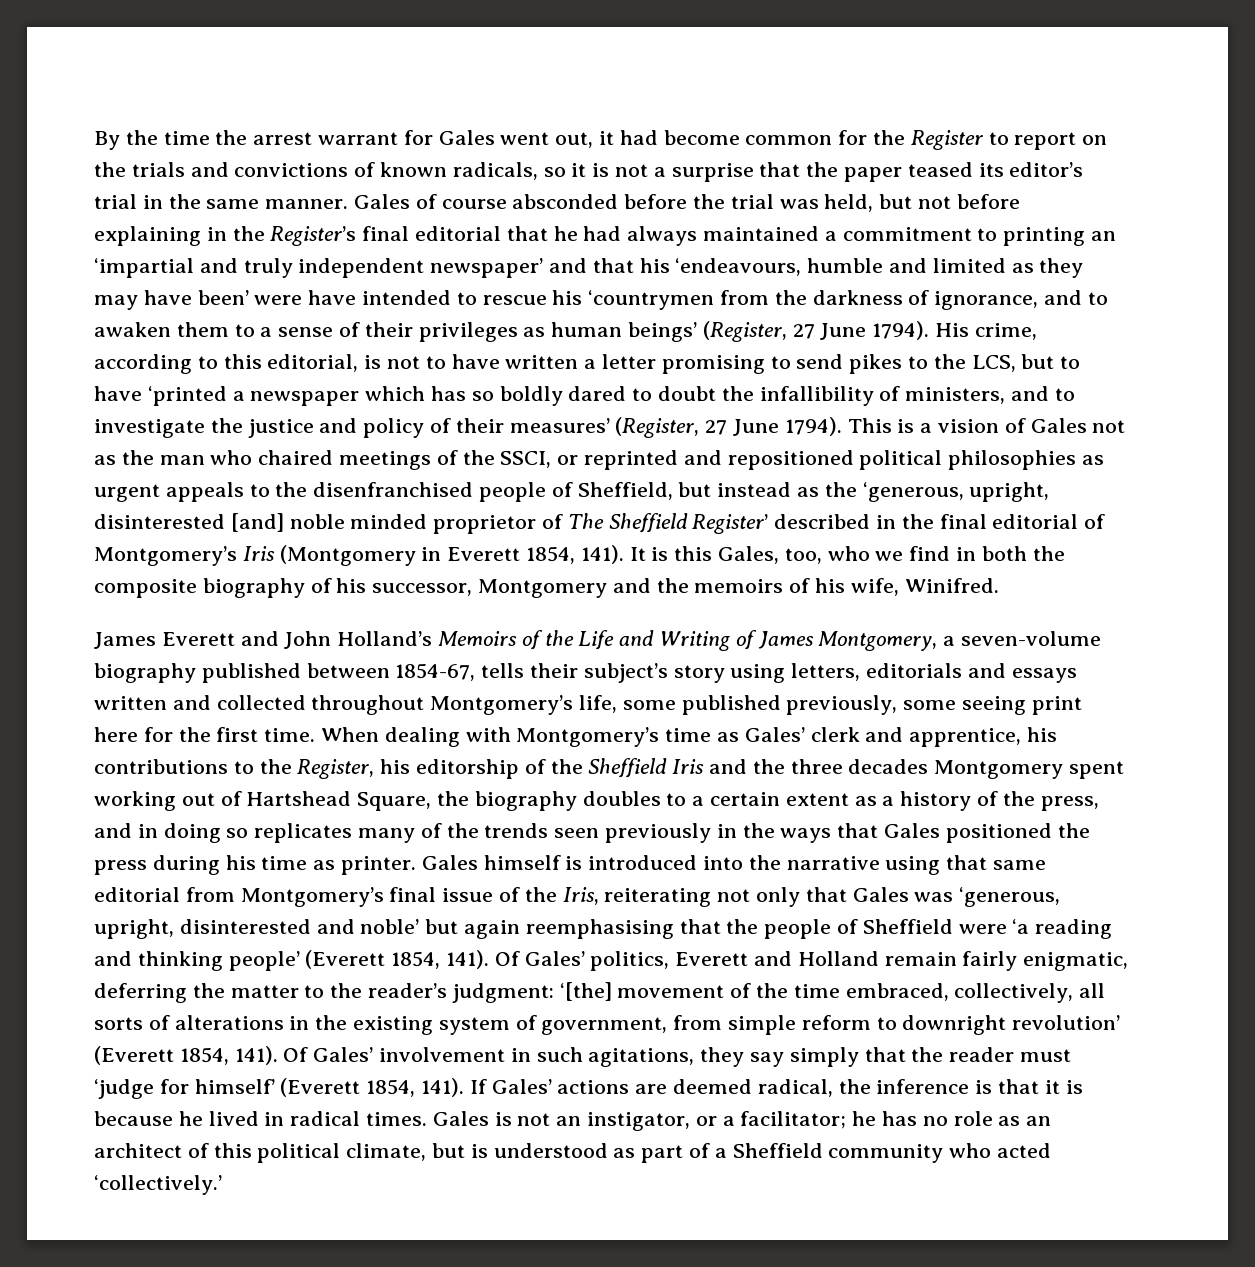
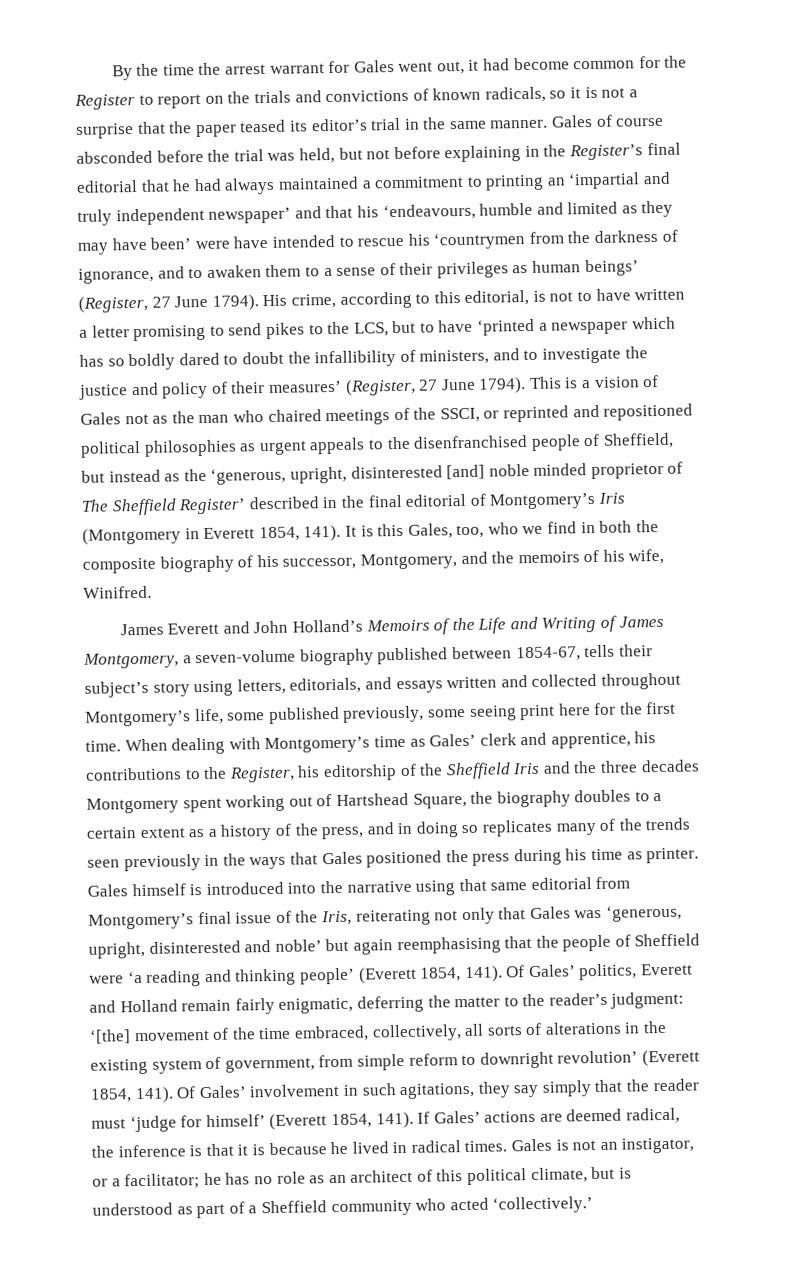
[478,579,608,598] Montgomery -> [359,553,457,570] Montgomery,
[866,663,963,678] editorials -> [289,677,362,694] editorials,

